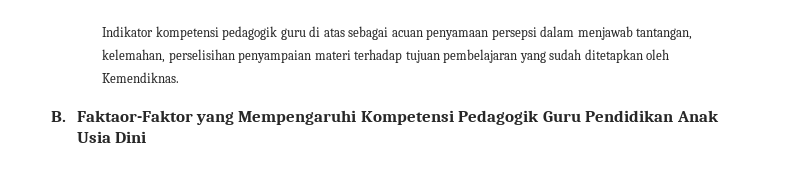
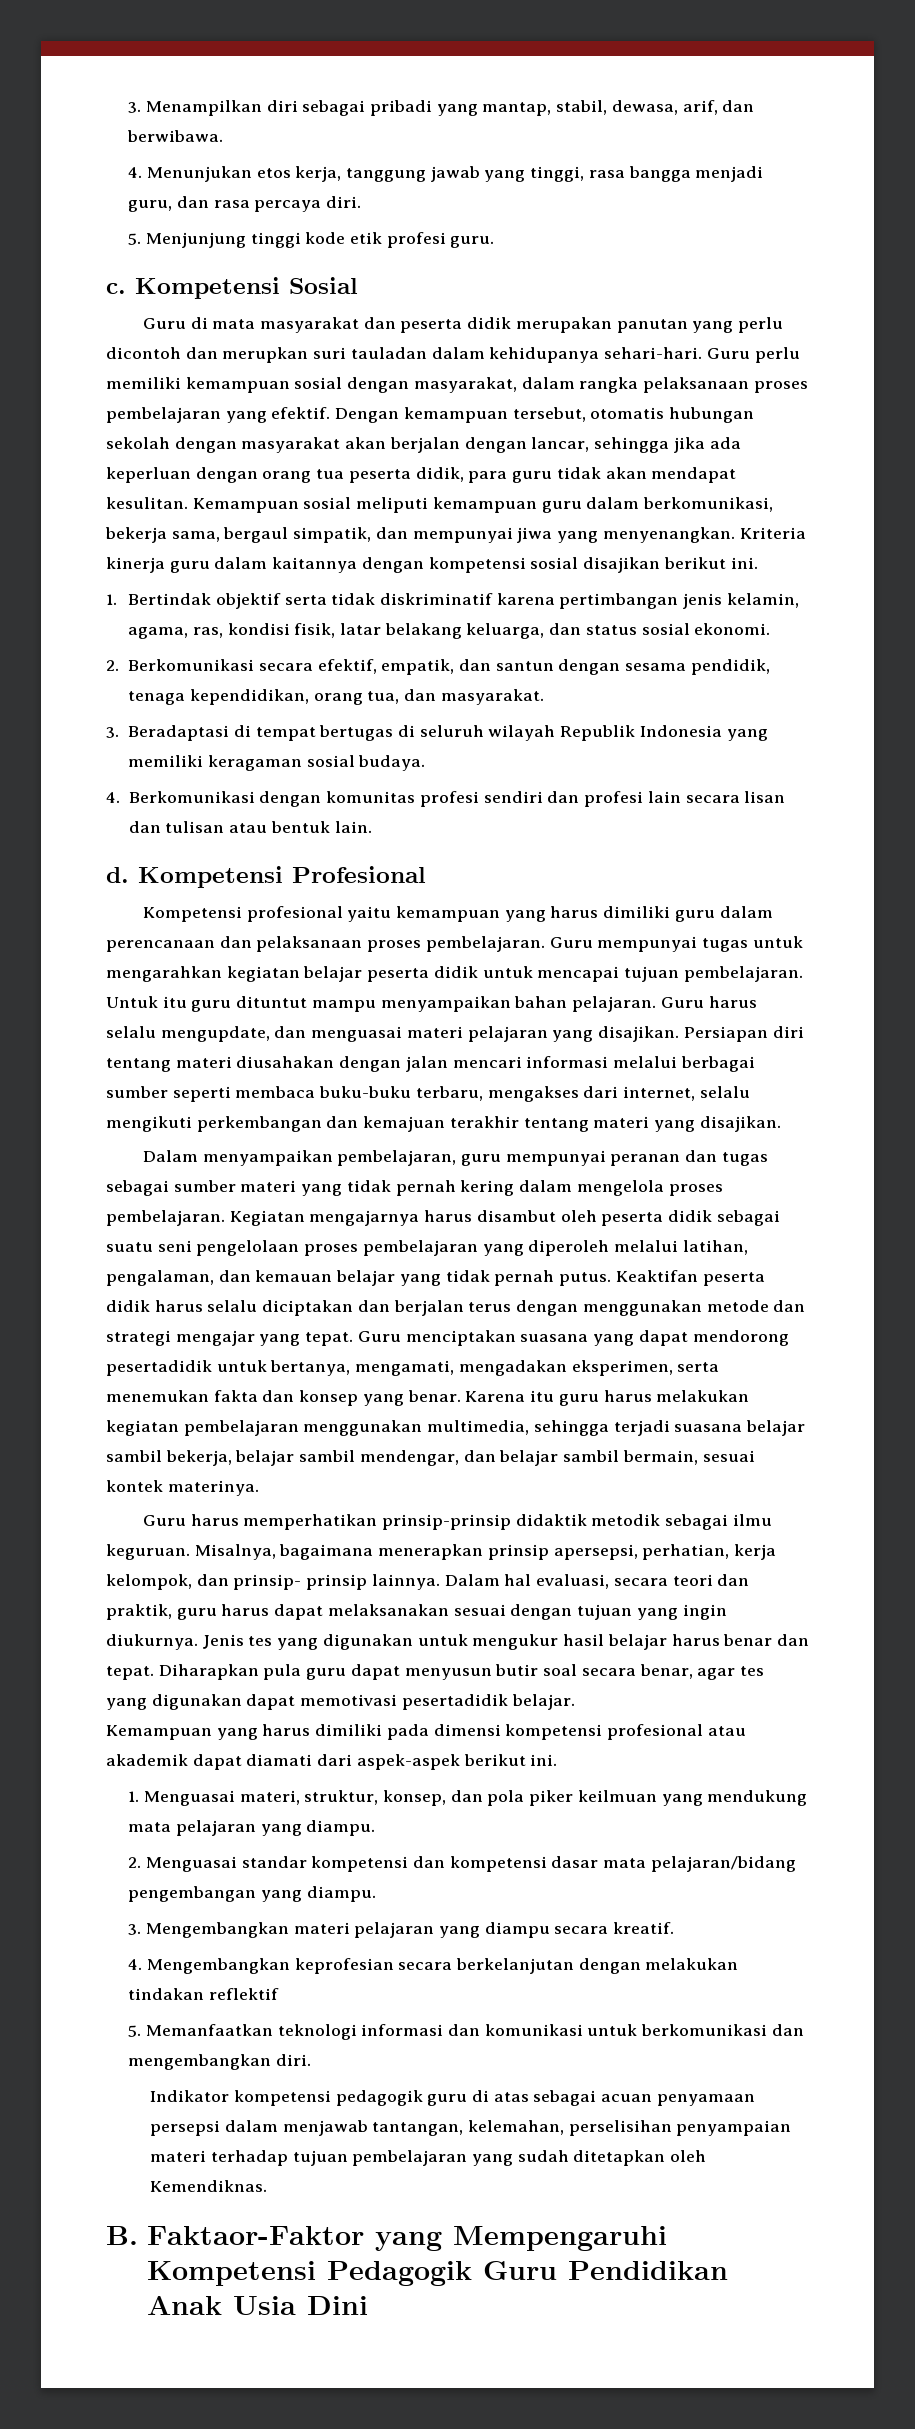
(101, 31) none -> [128,100,755,116] [127,130,224,142] [128,166,764,182] [128,196,361,212] [128,232,495,248] [106,277,358,299] [142,317,784,333] [106,347,800,363] [106,377,808,393] [106,407,755,423] [106,437,741,453] [106,467,737,483] [106,497,774,513] [105,527,806,543] [106,557,758,573] [106,593,799,609] [128,623,771,639] [106,659,770,675] [128,689,544,705] [106,725,768,741] [128,755,426,771] [106,791,786,807] [128,821,372,833] [106,866,426,888] [142,906,773,922] [106,936,803,952] [106,966,803,982] [106,996,757,1012] [106,1026,804,1042] [106,1056,755,1072] [106,1086,750,1102] [106,1116,781,1132] [142,1150,768,1166] [106,1180,723,1196] [106,1210,780,1226] [106,1240,748,1256] [106,1270,765,1286] [106,1300,806,1316] [106,1330,789,1346] [106,1360,720,1376] [106,1390,750,1406] [106,1420,806,1436] [106,1450,755,1466] [106,1480,259,1496] [142,1514,772,1530] [106,1544,777,1560] [106,1574,750,1590] [106,1604,727,1620] [106,1634,809,1650] [106,1664,764,1680] [106,1694,575,1710] [106,1724,746,1740] [106,1754,558,1770] [128,1790,808,1806] [128,1820,376,1836] [128,1856,796,1872] [128,1886,376,1902] [128,1922,675,1938] [128,1958,739,1974] [128,1988,279,2000] [128,2024,804,2040] [128,2054,311,2070] 3. Menampilkan diri sebagai pribadi yang mantap, stabil, dewasa, arif, dan berwibawa. // 4. Menunjukan etos kerja, tanggung jawab yang tinggi, rasa bangga menjadi guru, dan rasa percaya diri. // 5. Menjunjung tinggi kode etik profesi guru. // c. Kompetensi Sosial // Guru di mata masyarakat dan peserta didik merupakan panutan yang perlu dicontoh dan merupkan suri tauladan dalam kehidupanya sehari-hari. Guru perlu memiliki kemampuan sosial dengan masyarakat, dalam rangka pelaksanaan proses pembelajaran yang efektif. Dengan kemampuan tersebut, otomatis hubungan sekolah dengan masyarakat akan berjalan dengan lancar, sehingga jika ada keperluan dengan orang tua peserta didik, para guru tidak akan mendapat kesulitan. Kemampuan sosial meliputi kemampuan guru dalam berkomunikasi, bekerja sama, bergaul simpatik, dan mempunyai jiwa yang menyenangkan. Kriteria kinerja guru dalam kaitannya dengan kompetensi sosial disajikan berikut ini. // 1. Bertindak objektif serta tidak diskriminatif karena pertimbangan jenis kelamin, agama, ras, kondisi fisik, latar belakang keluarga, dan status sosial ekonomi. // 2. Berkomunikasi secara efektif, empatik, dan santun dengan sesama pendidik, tenaga kependidikan, orang tua, dan masyarakat. // 3. Beradaptasi di tempat bertugas di seluruh wilayah Republik Indonesia yang memiliki keragaman sosial budaya. // 4. Berkomunikasi dengan komunitas profesi sendiri dan profesi lain secara lisan dan tulisan atau bentuk lain. // d. Kompetensi Profesional // Kompetensi profesional yaitu kemampuan yang harus dimiliki guru dalam perencanaan dan pelaksanaan proses pembelajaran. Guru mempunyai tugas untuk mengarahkan kegiatan belajar peserta didik untuk mencapai tujuan pembelajaran. Untuk itu guru dituntut mampu menyampaikan bahan pelajaran. Guru harus selalu mengupdate, dan menguasai materi pelajaran yang disajikan. Persiapan diri tentang materi diusahakan dengan jalan mencari informasi melalui berbagai sumber seperti membaca buku-buku terbaru, mengakses dari internet, selalu mengikuti perkembangan dan kemajuan terakhir tentang materi yang disajikan. // Dalam menyampaikan pembelajaran, guru mempunyai peranan dan tugas sebagai sumber materi yang tidak pernah kering dalam mengelola proses pembelajaran. Kegiatan mengajarnya harus disambut oleh peserta didik sebagai suatu seni pengelolaan proses pembelajaran yang diperoleh melalui latihan, pengalaman, dan kemauan belajar yang tidak pernah putus. Keaktifan peserta didik harus selalu diciptakan dan berjalan terus dengan menggunakan metode dan strategi mengajar yang tepat. Guru menciptakan suasana yang dapat mendorong pesertadidik untuk bertanya, mengamati, mengadakan eksperimen, serta menemukan fakta dan konsep yang benar. Karena itu guru harus melakukan kegiatan pembelajaran menggunakan multimedia, sehingga terjadi suasana belajar sambil bekerja, belajar sambil mendengar, dan belajar sambil bermain, sesuai kontek materinya. // Guru harus memperhatikan prinsip-prinsip didaktik metodik sebagai ilmu keguruan. Misalnya, bagaimana menerapkan prinsip apersepsi, perhatian, kerja kelompok, dan prinsip- prinsip lainnya. Dalam hal evaluasi, secara teori dan praktik, guru harus dapat melaksanakan sesuai dengan tujuan yang ingin diukurnya. Jenis tes yang digunakan untuk mengukur hasil belajar harus benar dan tepat. Diharapkan pula guru dapat menyusun butir soal secara benar, agar tes yang digunakan dapat memotivasi pesertadidik belajar. // Kemampuan yang harus dimiliki pada dimensi kompetensi profesional atau akademik dapat diamati dari aspek-aspek berikut ini. // 1. Menguasai materi, struktur, konsep, dan pola piker keilmuan yang mendukung mata pelajaran yang diampu. // 2. Menguasai standar kompetensi dan kompetensi dasar mata pelajaran/bidang pengembangan yang diampu. // 3. Mengembangkan materi pelajaran yang diampu secara kreatif. // 4. Mengembangkan keprofesian secara berkelanjutan dengan melakukan tindakan reflektif // 5. Memanfaatkan teknologi informasi dan komunikasi untuk berkomunikasi dan mengembangkan diri. //

